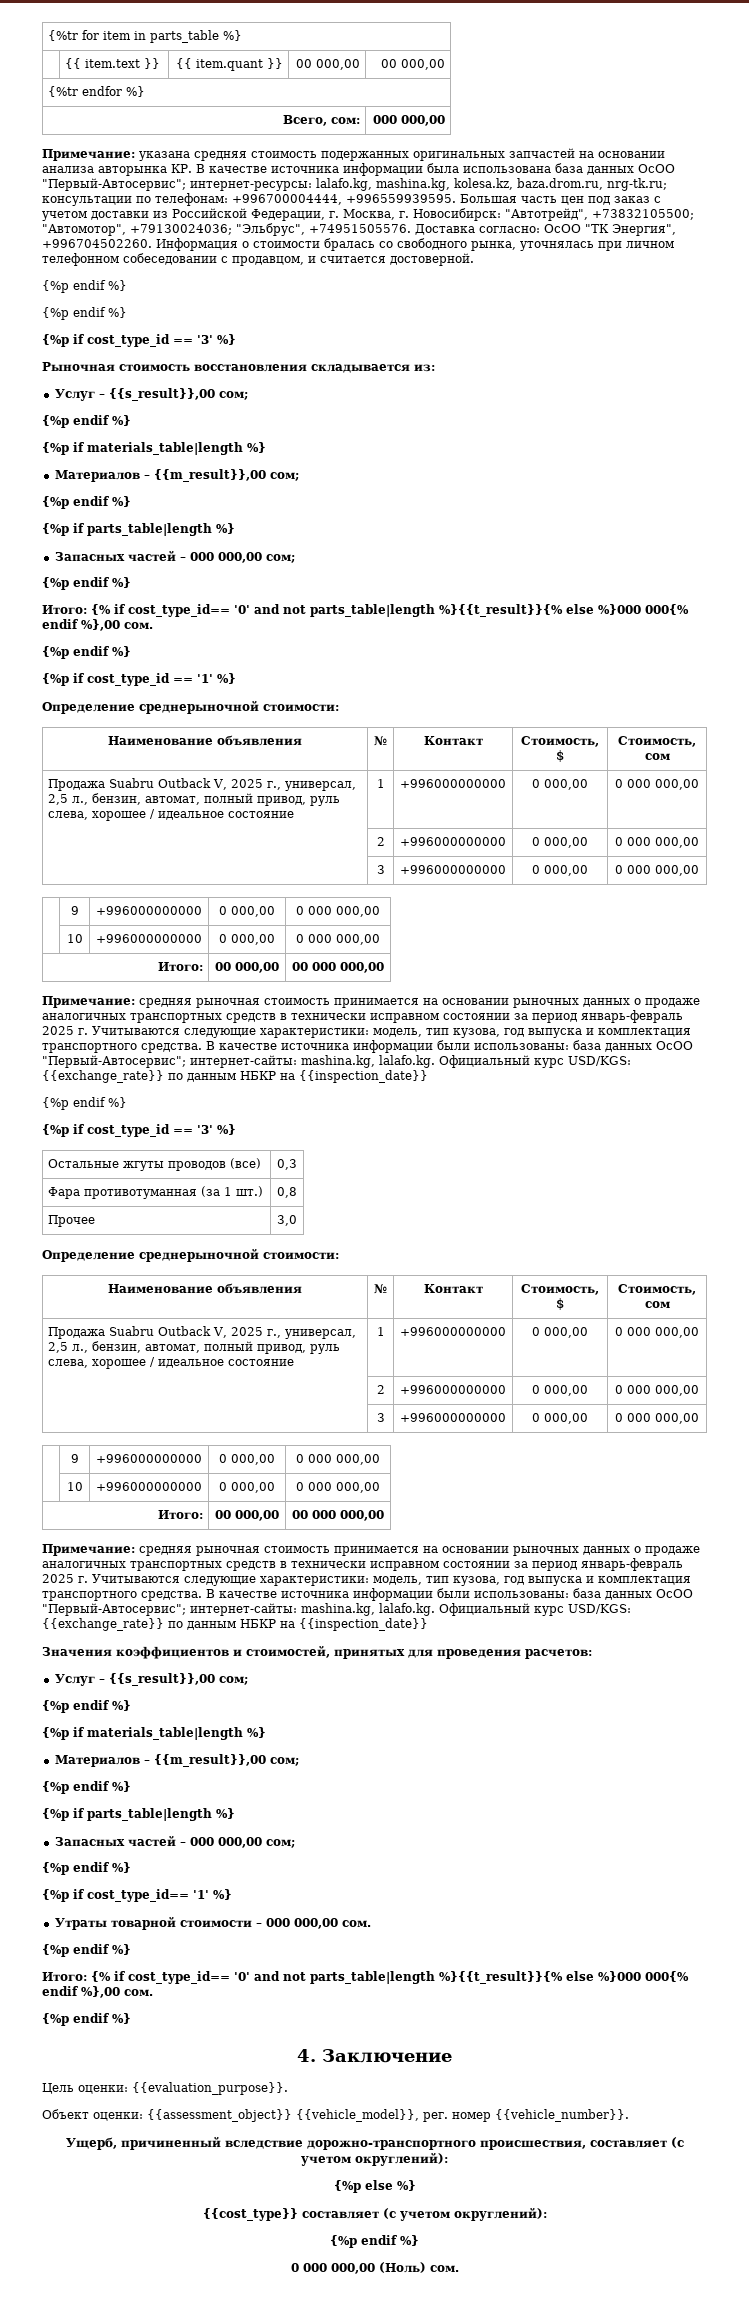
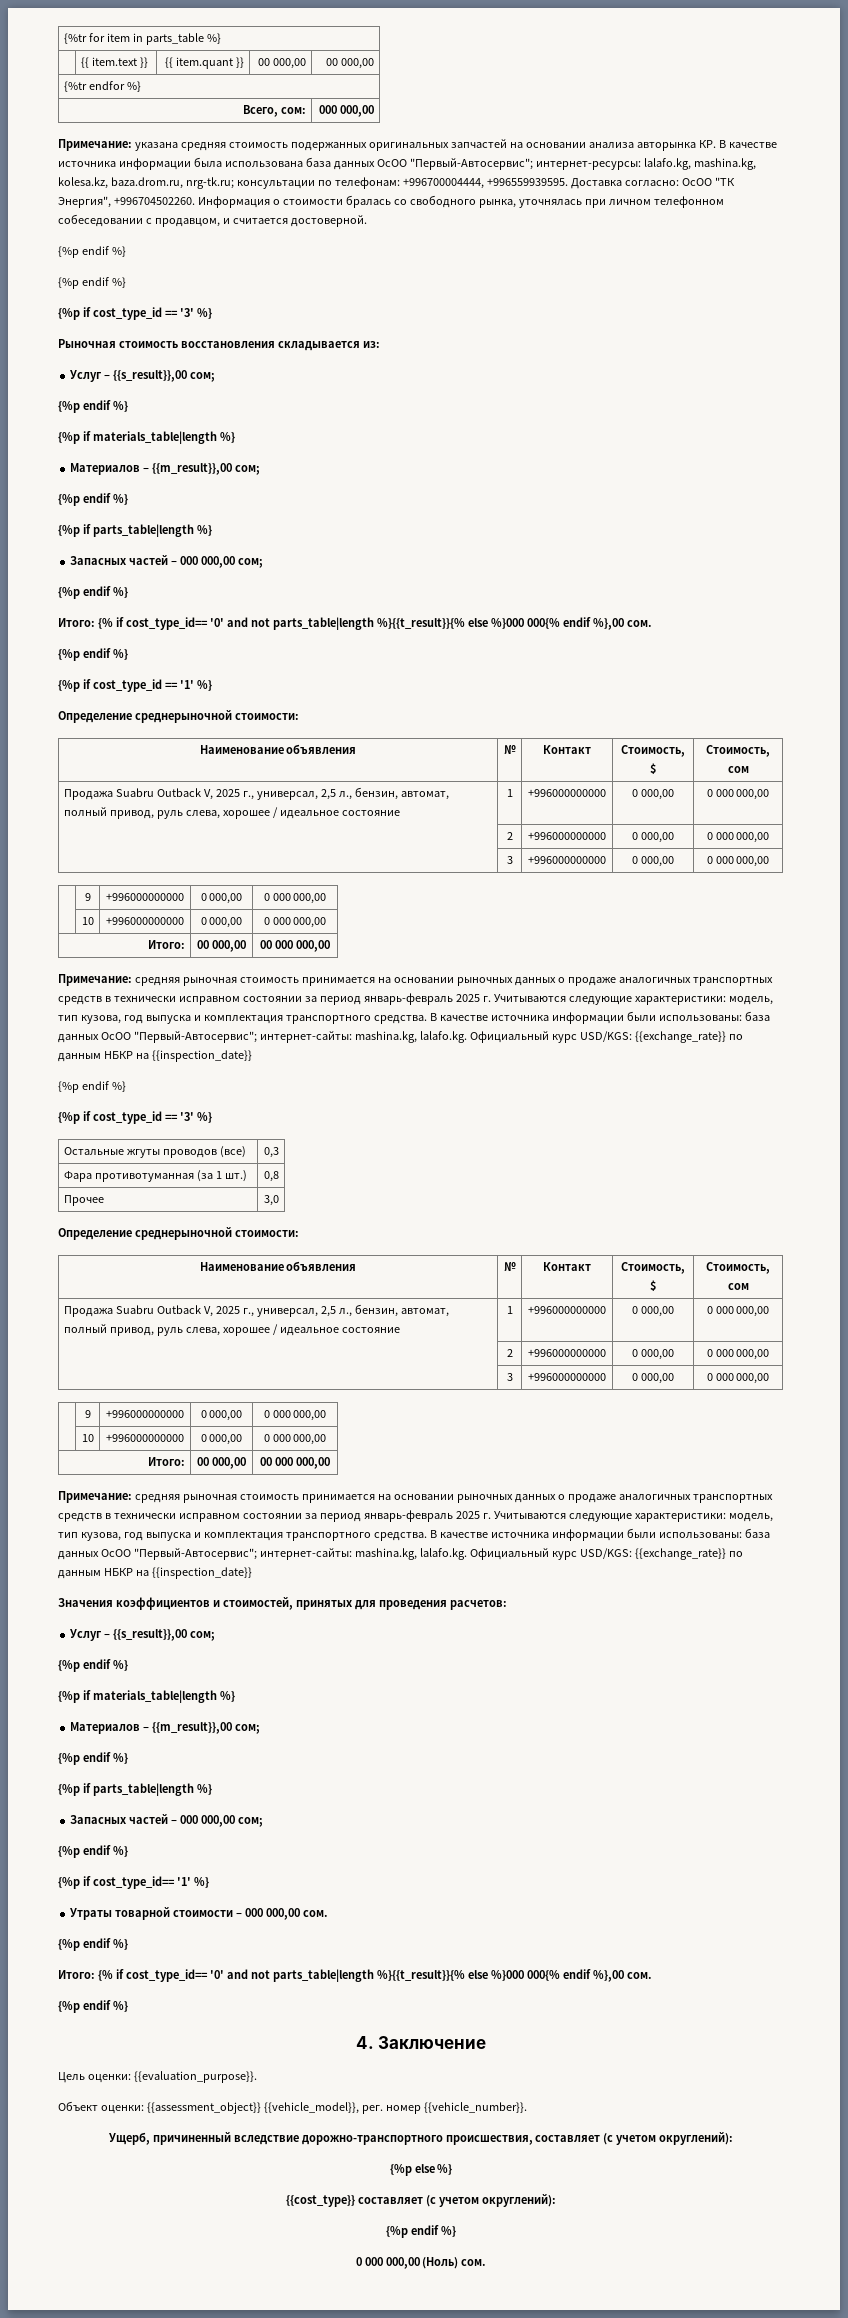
[460,194,661,205] [42,208,694,221] [42,223,411,236] Большая часть цен под заказ с учетом доставки из Российской Федерации, г. Москва, г. Новосибирск: "Автотрейд", +73832105500; "Автомотор", +79130024036; "Эльбрус", +74951505576. -> (568, 182) none

